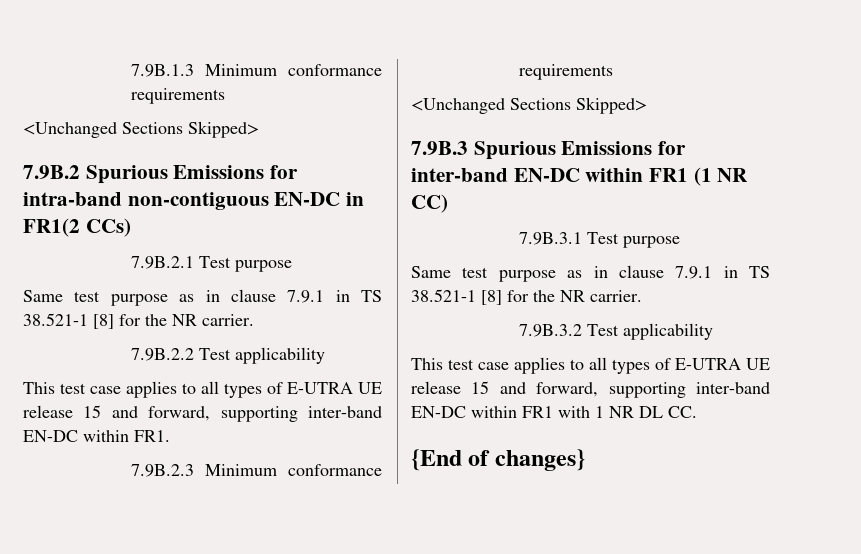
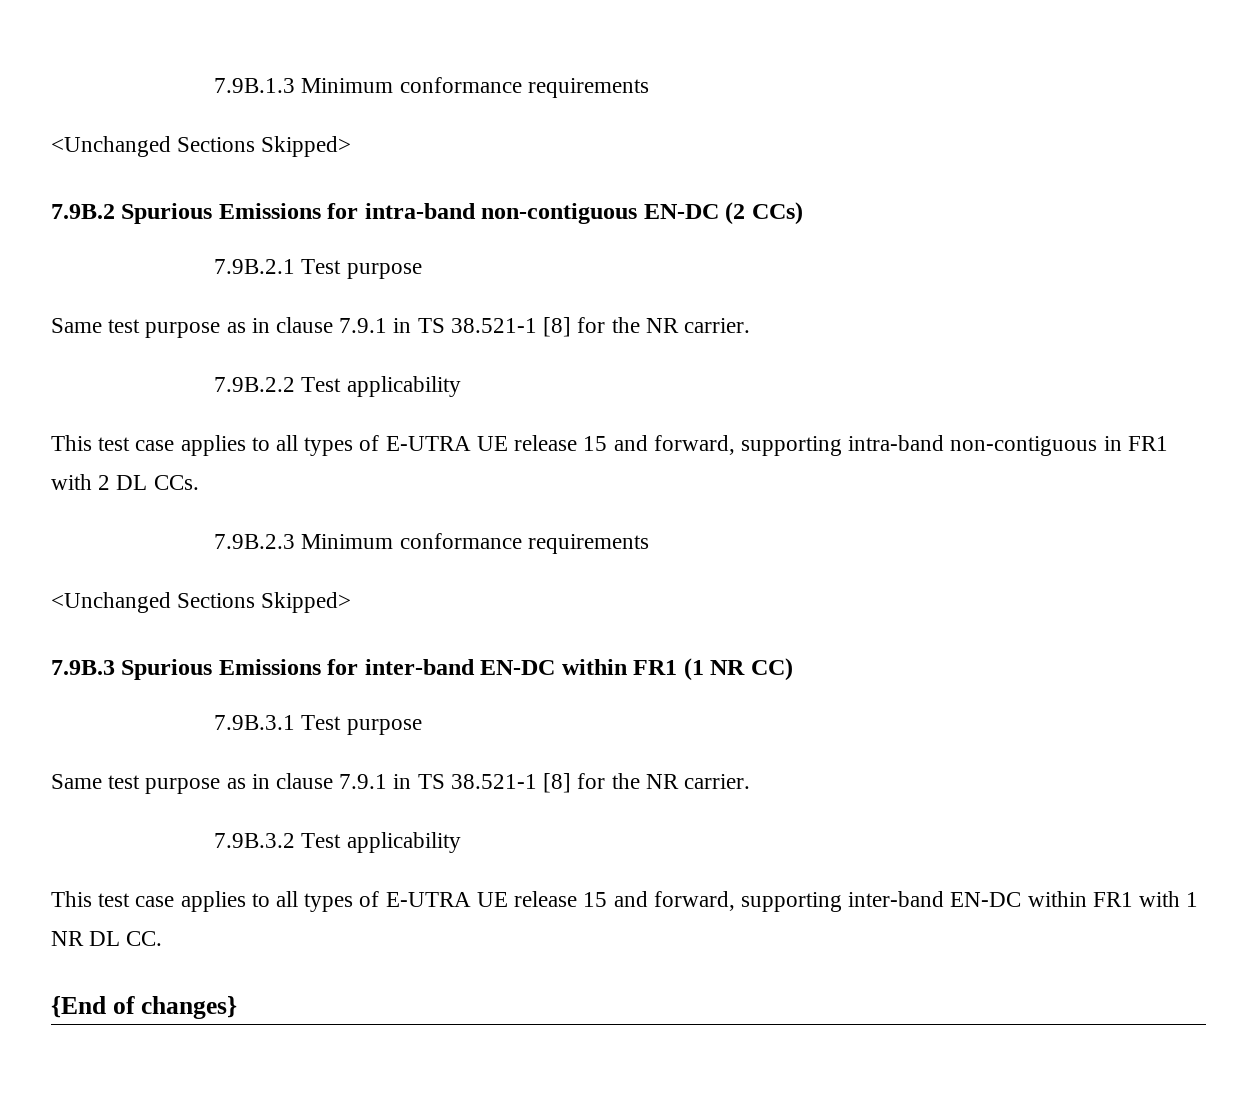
[346,192,365,206] [23,218,80,237] in FR1(2 -> [725,202,746,225] (2
[308,406,382,418] [23,430,170,442] inter-band EN-DC within FR1. -> [848,435,1168,456] [51,474,199,490] intra-band non-contiguous in FR1 with 2 DL CCs.

